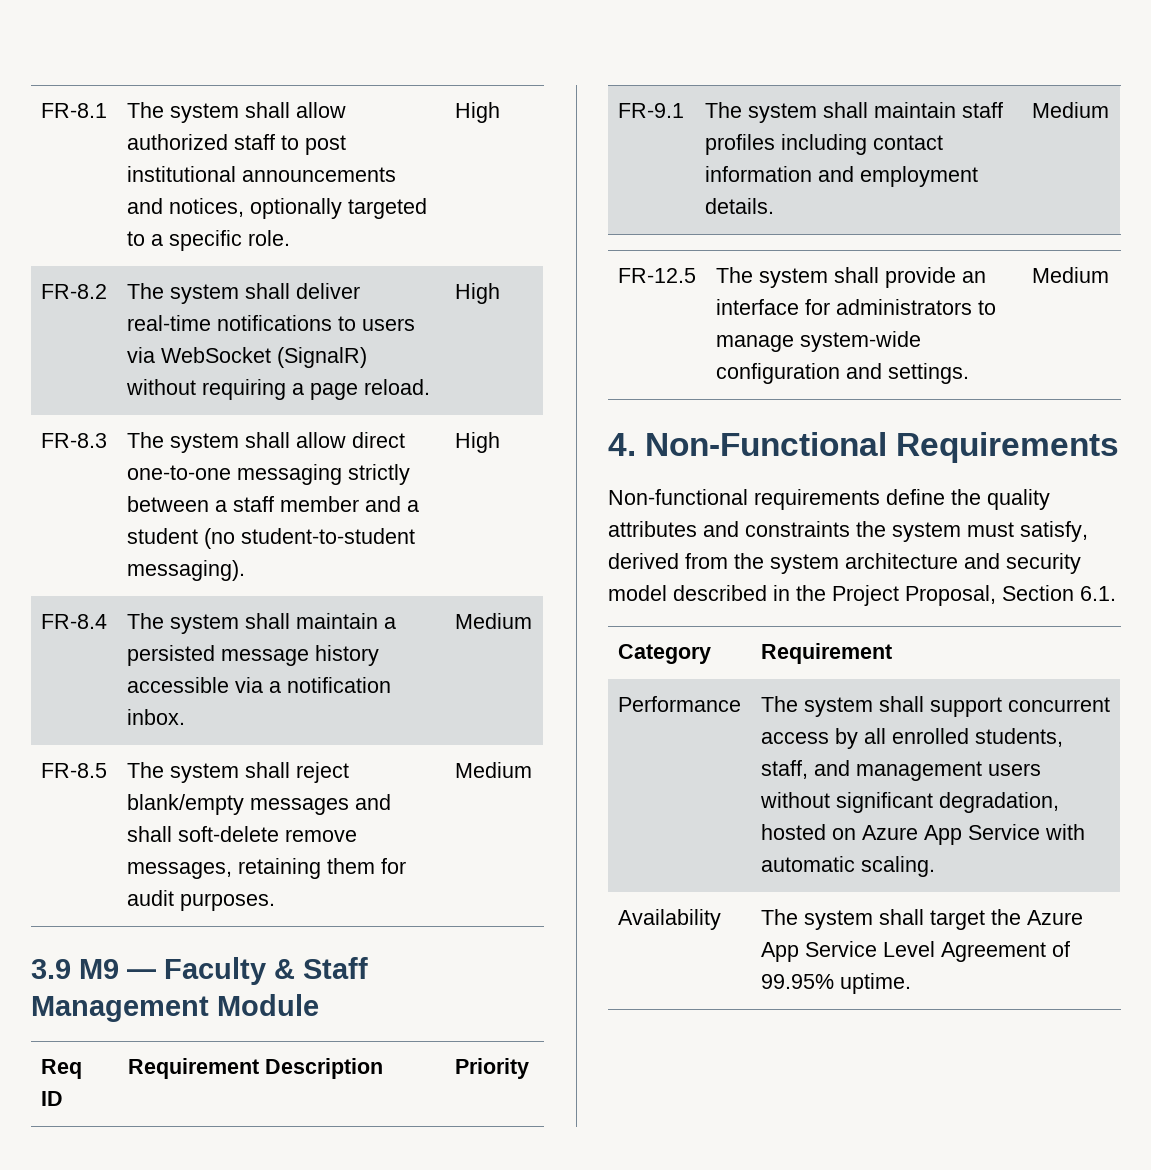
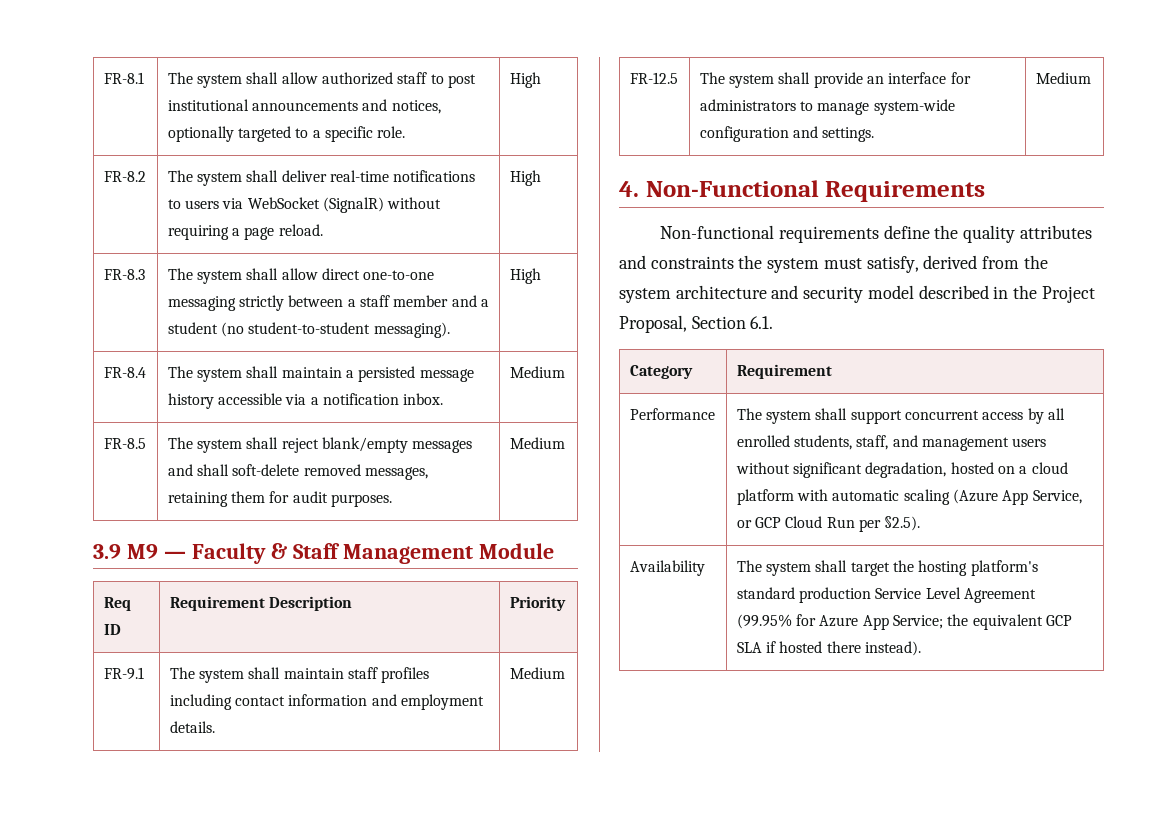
[284,829,357,842] remove -> [303,464,361,476] removed
[861,824,1085,845] [760,856,935,877] Azure App Service with automatic scaling. -> [1019,462,1068,474] [736,489,1082,505] [736,516,921,532] a cloud platform with automatic scaling (Azure App Service, or GCP Cloud Run per §2.5).
[1026,910,1083,925] [760,941,1070,962] [760,973,911,994] Azure App Service Level Agreement of 99.95% uptime. -> [918,560,1038,576] [736,587,1037,603] [736,614,1072,630] [736,641,922,656] hosting platform's standard production Service Level Agreement (99.95% for Azure App Service; the equivalent GCP SLA if hosted there instead).

